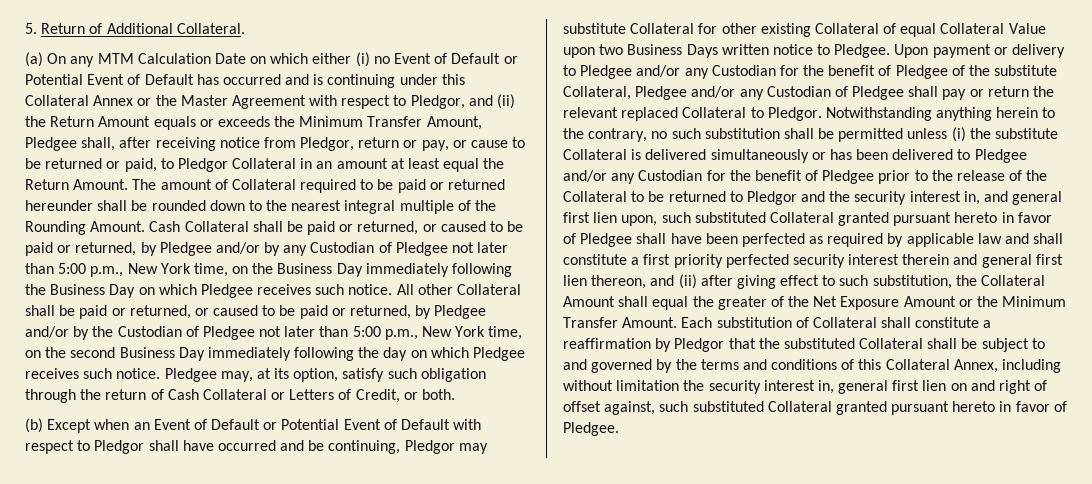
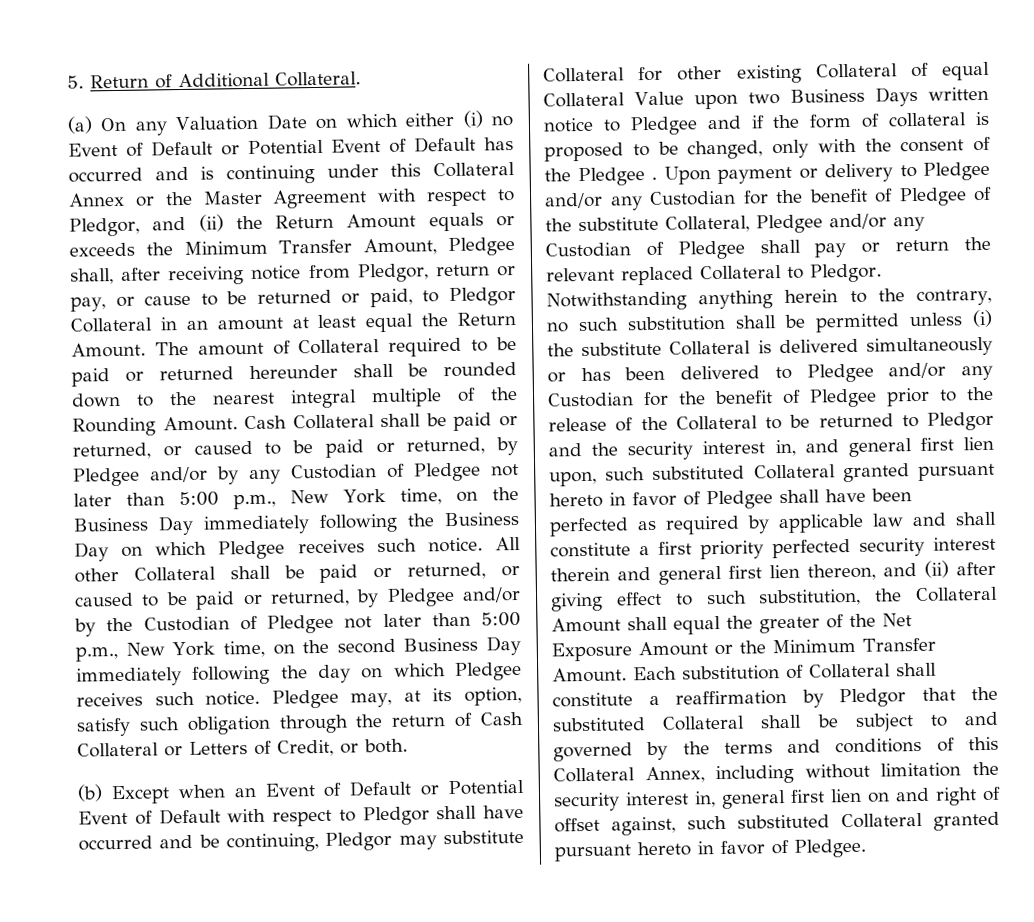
[97,53,211,64] MTM Calculation -> [175,115,260,132] Valuation
[834,44,891,58] Pledgee. -> [629,111,990,136] [544,136,991,162] [544,167,657,187] Pledgee and if the form of collateral is proposed to be changed, only with the consent of the Pledgee .

